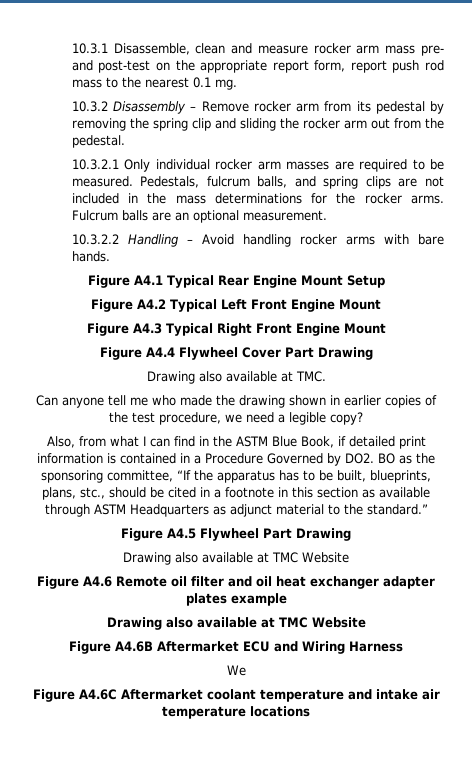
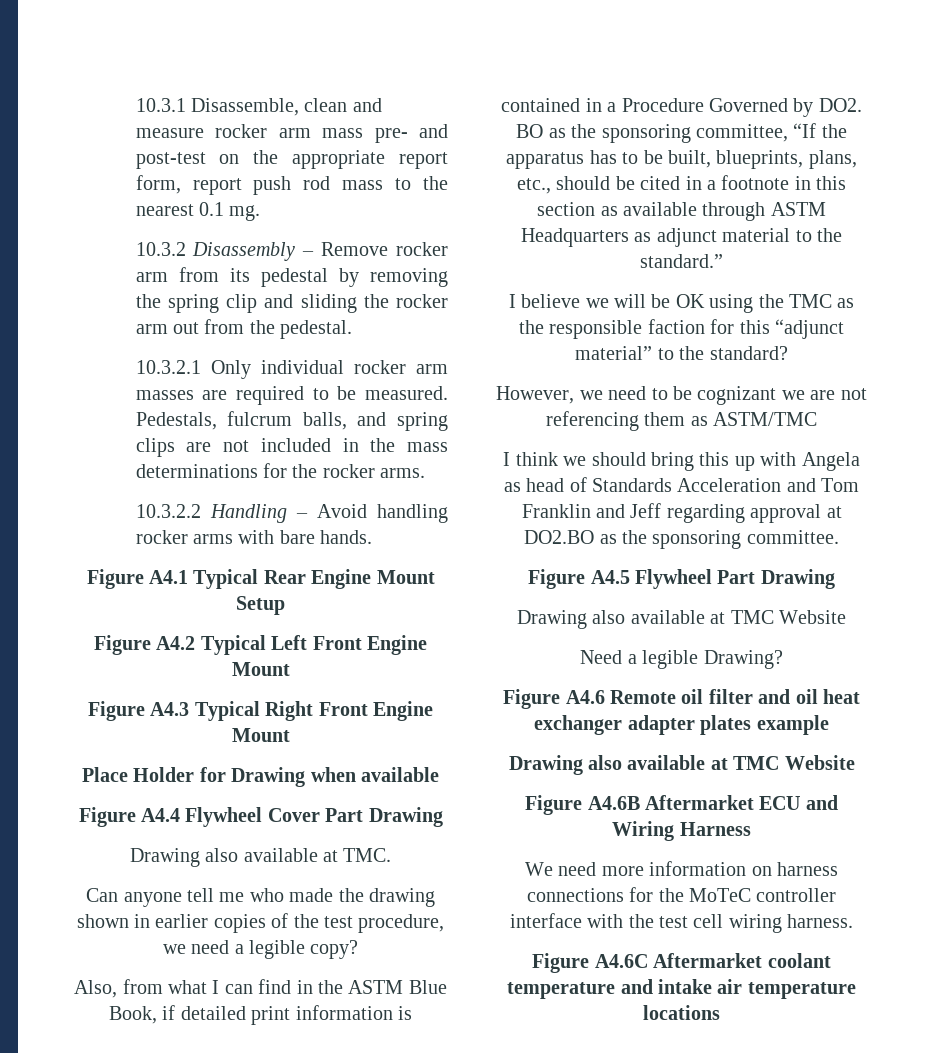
[71,210,327,223] Fulcrum balls are an optional measurement. -> (426, 473) none
(386, 328) none -> [82,767,439,787] // Place Holder for Drawing when available
[80,487,105,499] stc., -> [516,178,551,194] etc.,
(428, 509) none -> [508,294,855,313] [519,319,844,339] [575,346,788,360] [496,386,867,405] [545,411,818,431] [503,452,860,471] [503,477,860,492] [521,503,842,523] [524,530,839,549] // I believe we will be OK using the TMC as the responsible faction for this “adjunct material” to the standard? // However, we need to be cognizant we are not referencing them as ASTM/TMC // I think we should bring this up with Angela as head of Standards Acceleration and Tom Franklin and Jeff regarding approval at DO2.BO as the sponsoring committee.
(349, 557) none -> [580,650,783,669] // Need a legible Drawing?
(246, 670) none -> [558,861,838,876] [526,887,837,902] [509,913,854,933] need more information on harness connections for the MoTeC controller interface with the test cell wiring harness.

